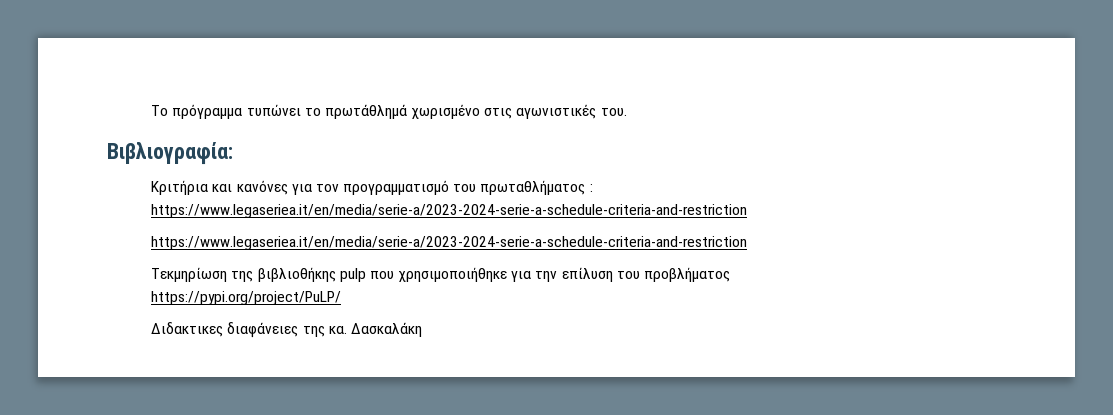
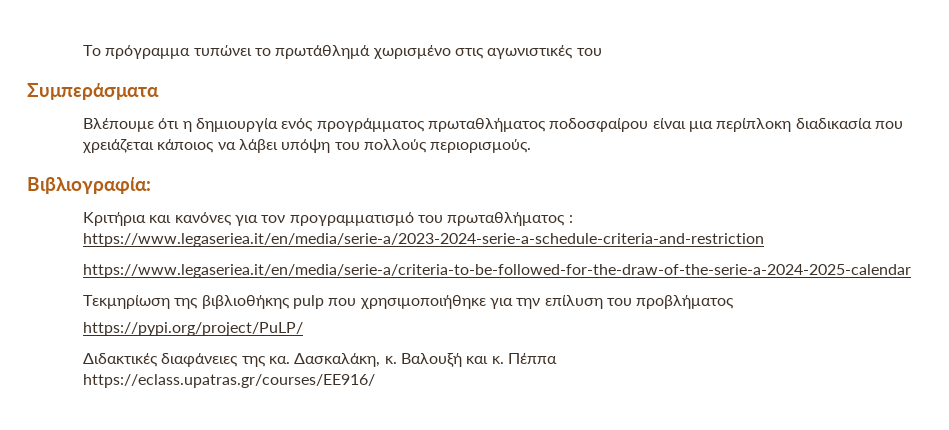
[600,108,627,116] του. -> [576,48,602,56] [27,83,159,100] [83,118,903,132] [82,139,532,153] του // Συμπεράσματα // Βλέπουμε ότι η δημιουργία ενός προγράμματος πρωταθλήματος ποδοσφαίρου είναι μια περίπλοκη διαδικασία που χρειάζεται κάποιος να λάβει υπόψη του πολλούς περιορισμούς.
[151,236,748,250] https://www.legaseriea.it/en/media/serie-a/2023-2024-serie-a-schedule-criteria-and-restriction -> [83,264,912,278] https://www.legaseriea.it/en/media/serie-a/criteria-to-be-followed-for-the-draw-of-the-serie-a-2024-2025-calendar
[151,322,224,337] Διδακτικες -> [83,353,159,367] Διδακτικές
[350,322,422,337] Δασκαλάκη -> [294,353,558,367] [83,374,376,388] Δασκαλάκη, κ. Βαλουξή και κ. Πέππα // https://eclass.upatras.gr/courses/EE916/

